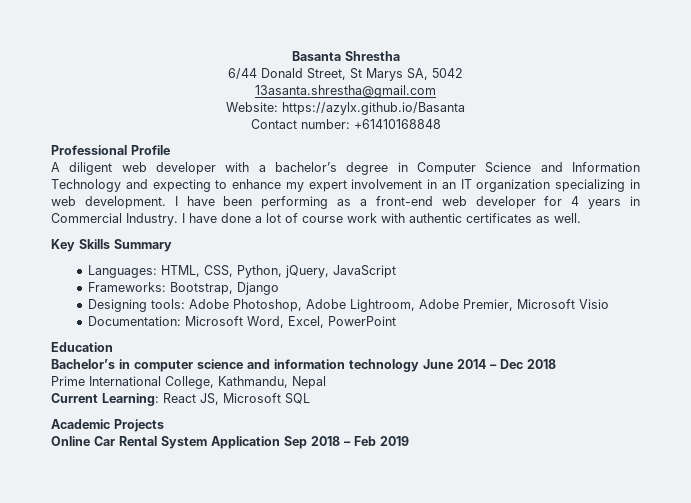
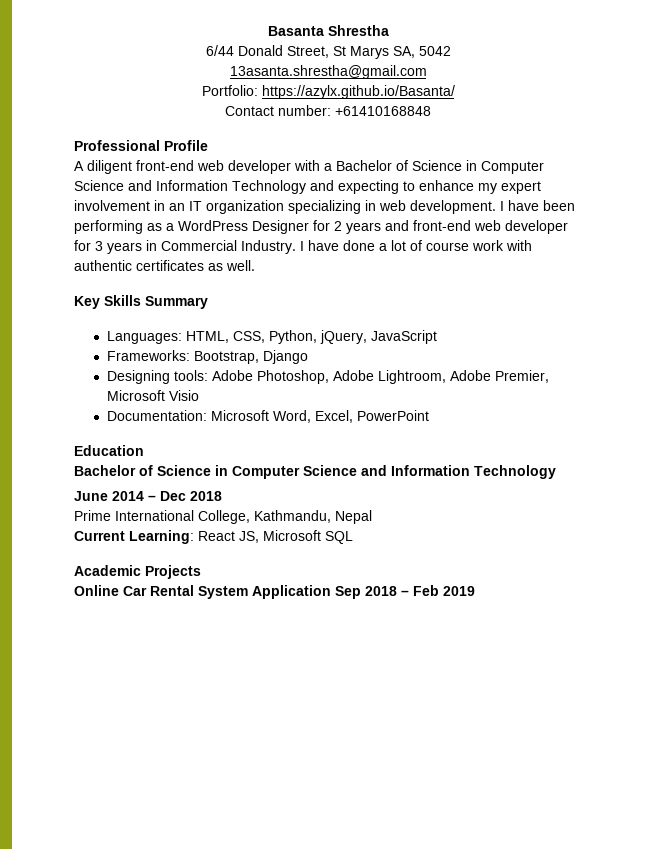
[226,102,465,115] Website: https://azylx.github.io/Basanta -> [201,85,455,99] Portfolio: https://azylx.github.io/Basanta/
(113, 168) none -> [136,160,194,171] front-end
[275,162,389,175] bachelor’s degree -> [336,160,462,171] Bachelor of Science
(367, 202) none -> [178,220,409,234] WordPress Designer for 2 years and
[571,196,580,206] 4 -> [95,241,103,251] 3
[51,359,419,372] Bachelor’s in computer science and information technology -> [74,465,556,479] Bachelor of Science in Computer Science and Information Technology //

